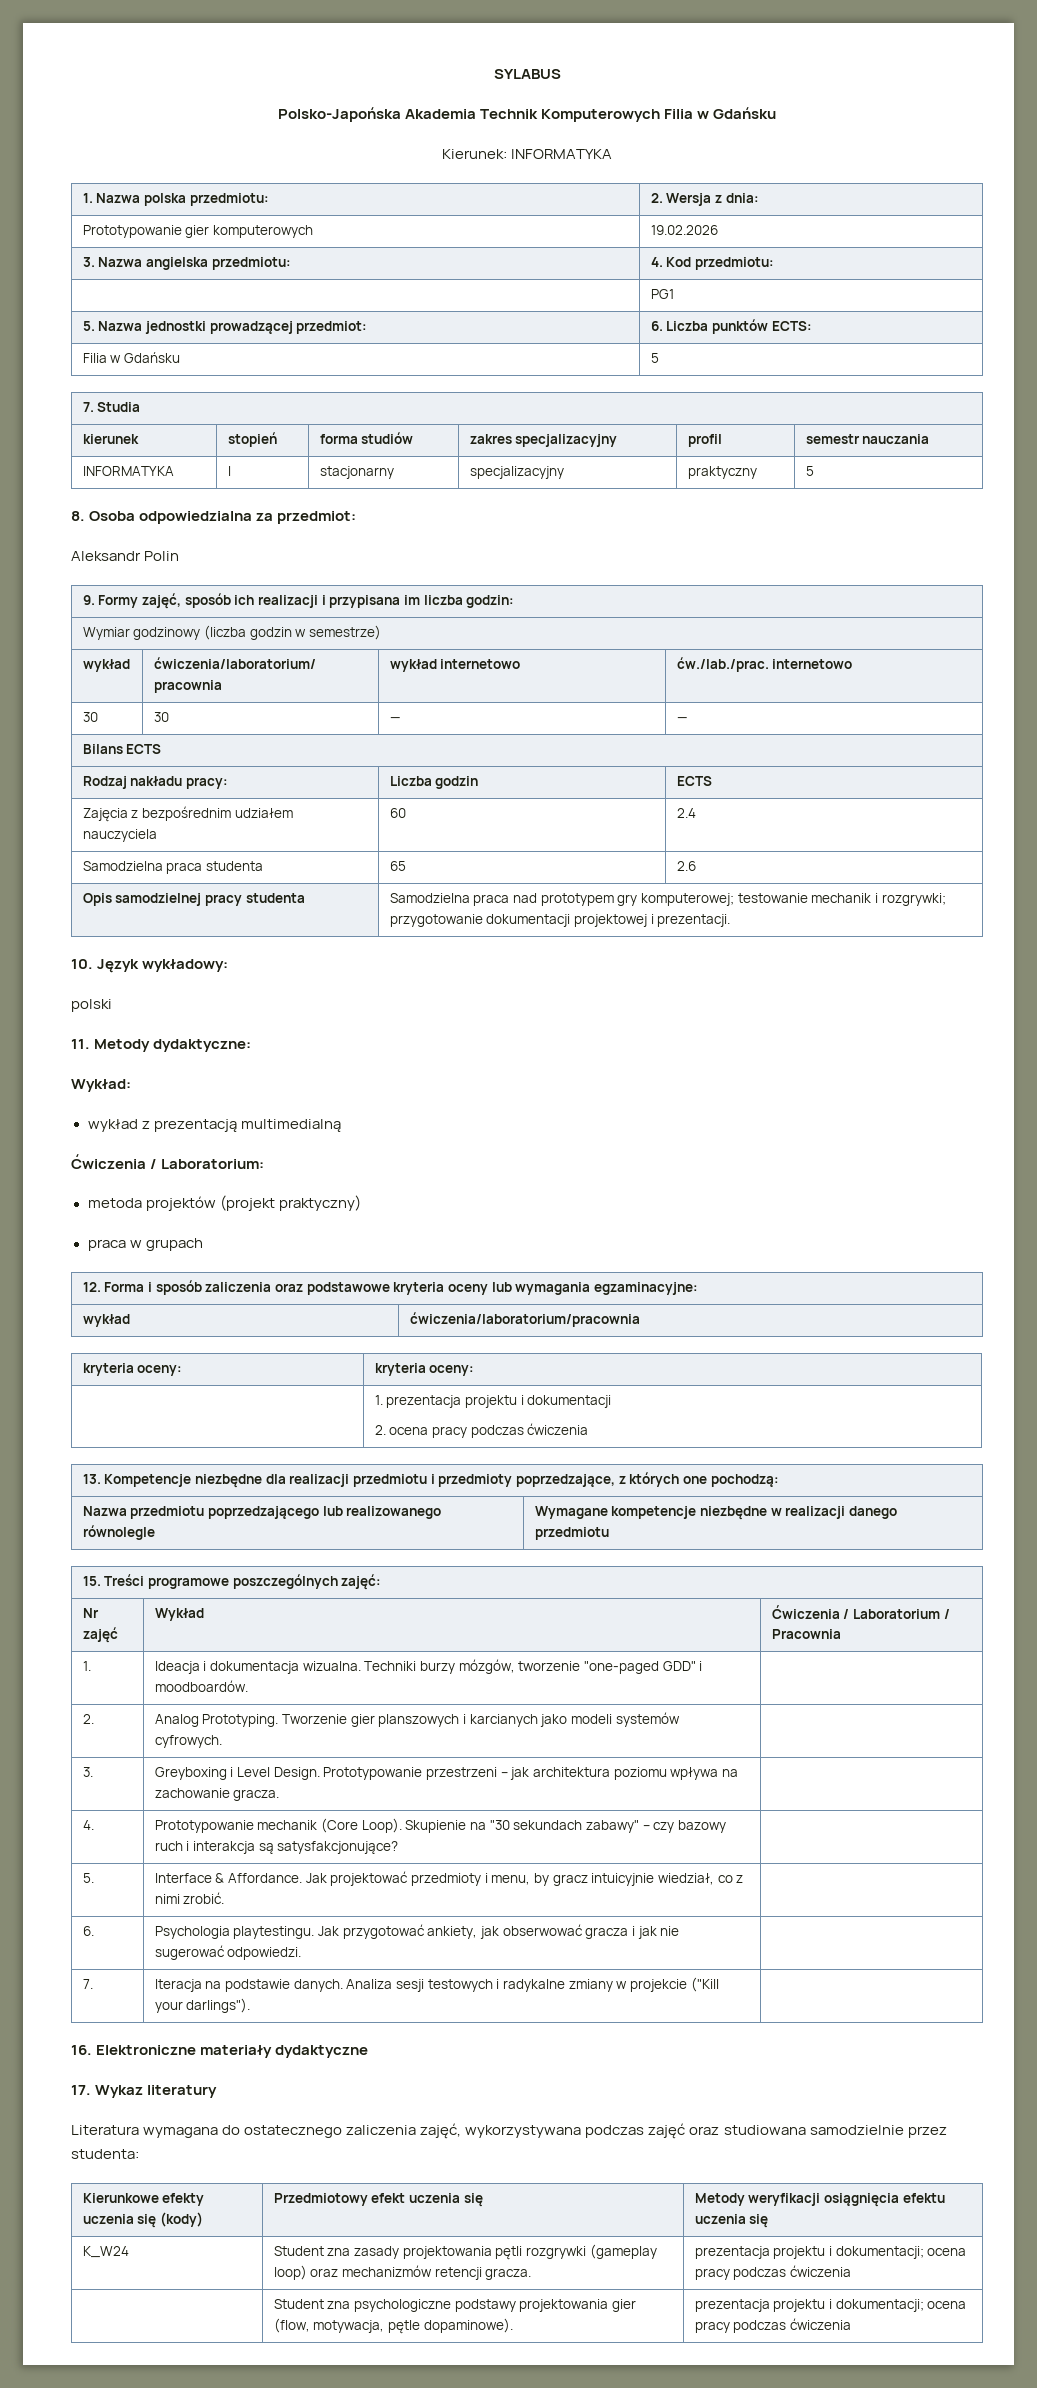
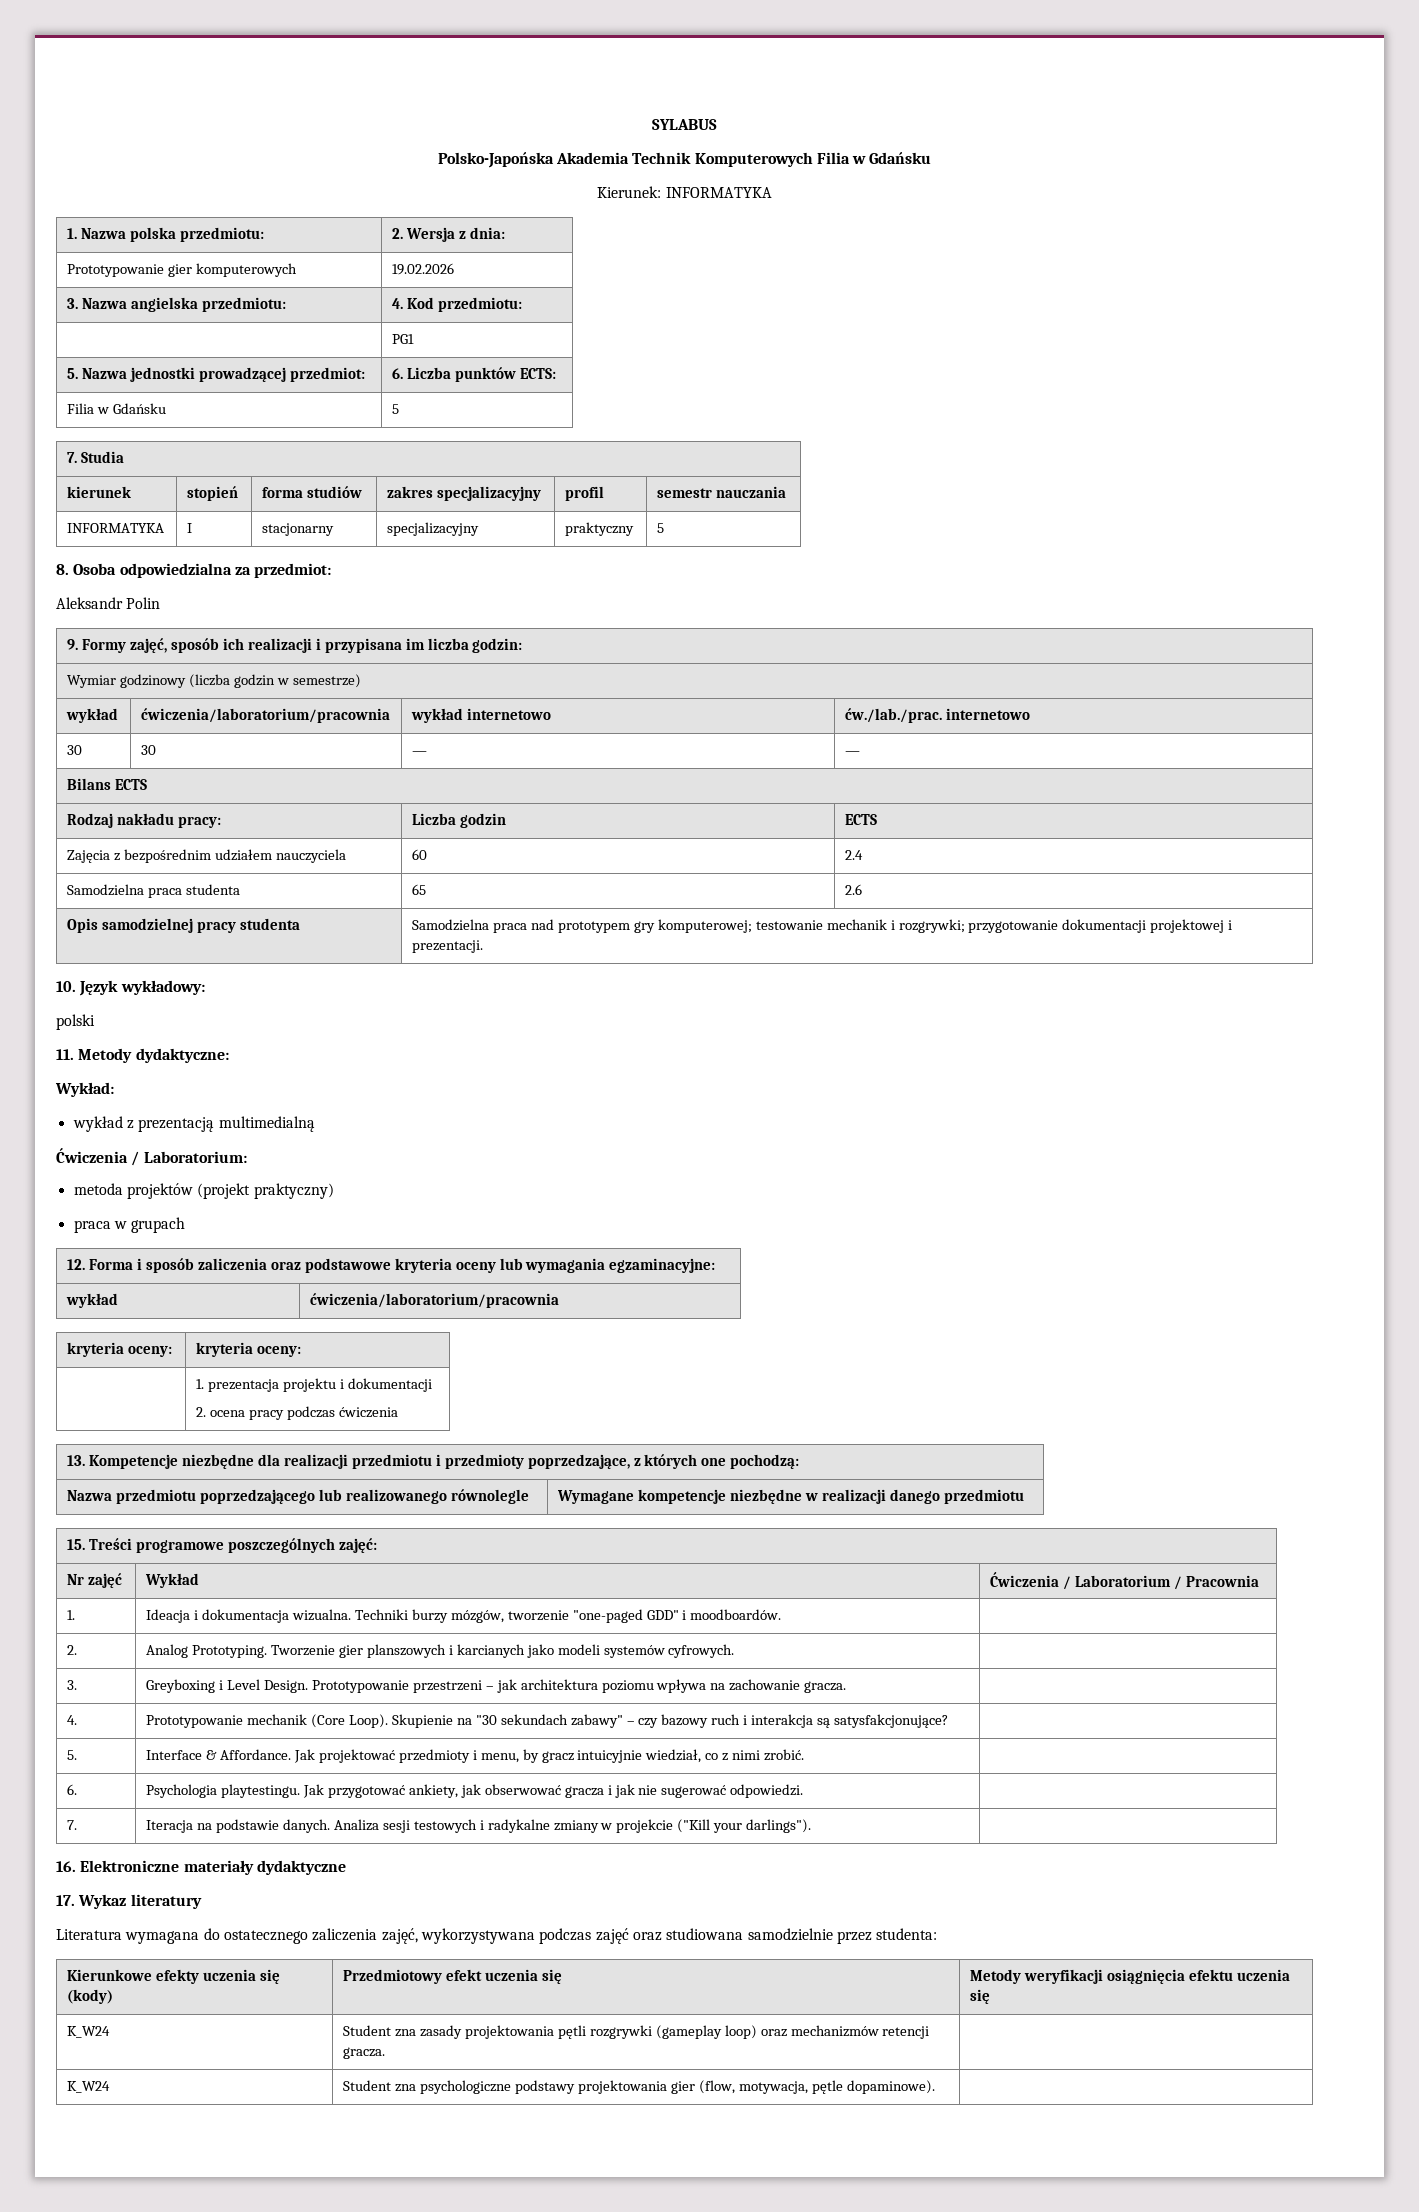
[694,2246,967,2259] [694,2265,852,2280] prezentacja projektu i dokumentacji; ocena pracy podczas ćwiczenia // -> [67,2081,111,2093] // K_W24
[694,2299,967,2312] [694,2318,852,2333] prezentacja projektu i dokumentacji; ocena pracy podczas ćwiczenia -> (935, 2087) none

